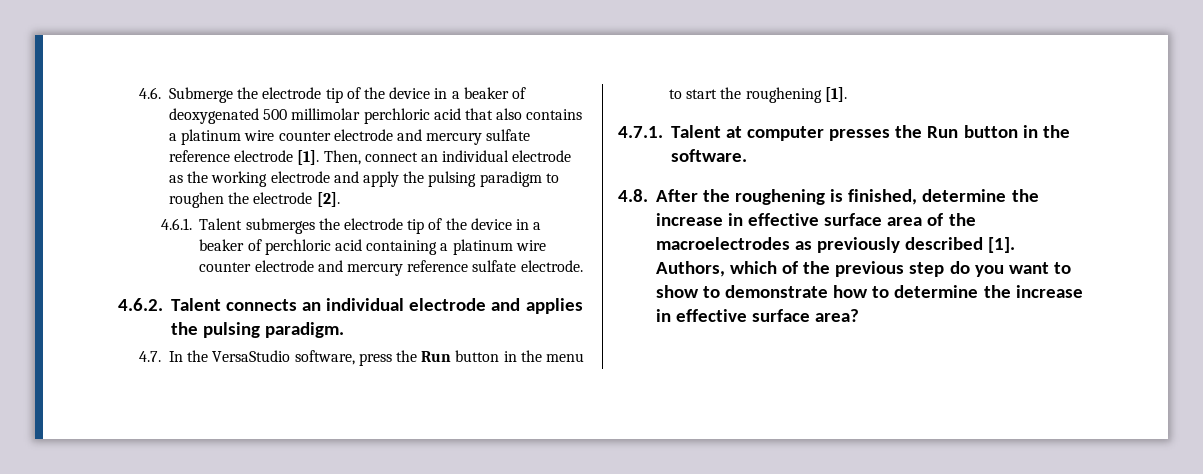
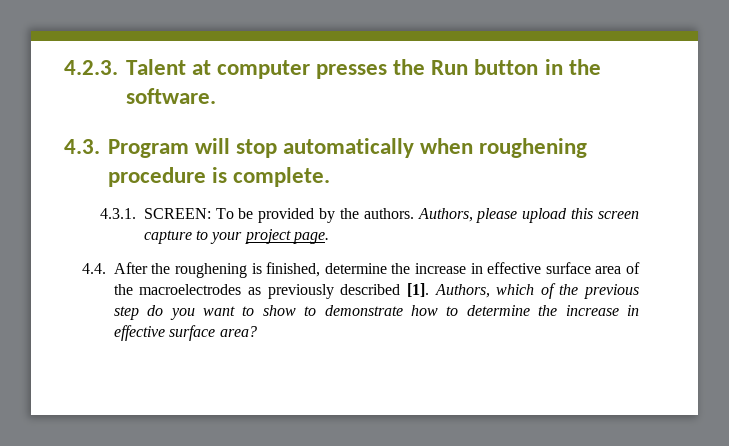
[139,87,526,103] [169,108,583,124] [169,129,531,145] [169,150,572,165] [169,171,559,187] [169,192,340,208] [160,218,542,234] [199,239,546,255] [199,260,583,276] [118,298,583,314] [170,322,345,338] [139,350,584,366] [669,87,847,103] [618,126,663,138] 4.6. Submerge the electrode tip of the device in a beaker of deoxygenated 500 millimolar perchloric acid that also contains a platinum wire counter electrode and mercury sulfate reference electrode [1]. Then, connect an individual electrode as the working electrode and apply the pulsing paradigm to roughen the electrode [2]. // 4.6.1. Talent submerges the electrode tip of the device in a beaker of perchloric acid containing a platinum wire counter electrode and mercury reference sulfate electrode. // 4.6.2. Talent connects an individual electrode and applies the pulsing paradigm. // 4.7. In the VersaStudio software, press the Run button in the menu to start the roughening [1]. // 4.7.1. -> [64,60,118,75] 4.2.3.
[618,189,648,202] 4.8. -> [64,138,588,158] [108,167,331,187] [99,208,639,223] [143,229,330,244] [81,263,106,274] 4.3. Program will stop automatically when roughening procedure is complete. // 4.3.1. SCREEN: To be provided by the authors. Authors, please upload this screen capture to your project page. // 4.4.

